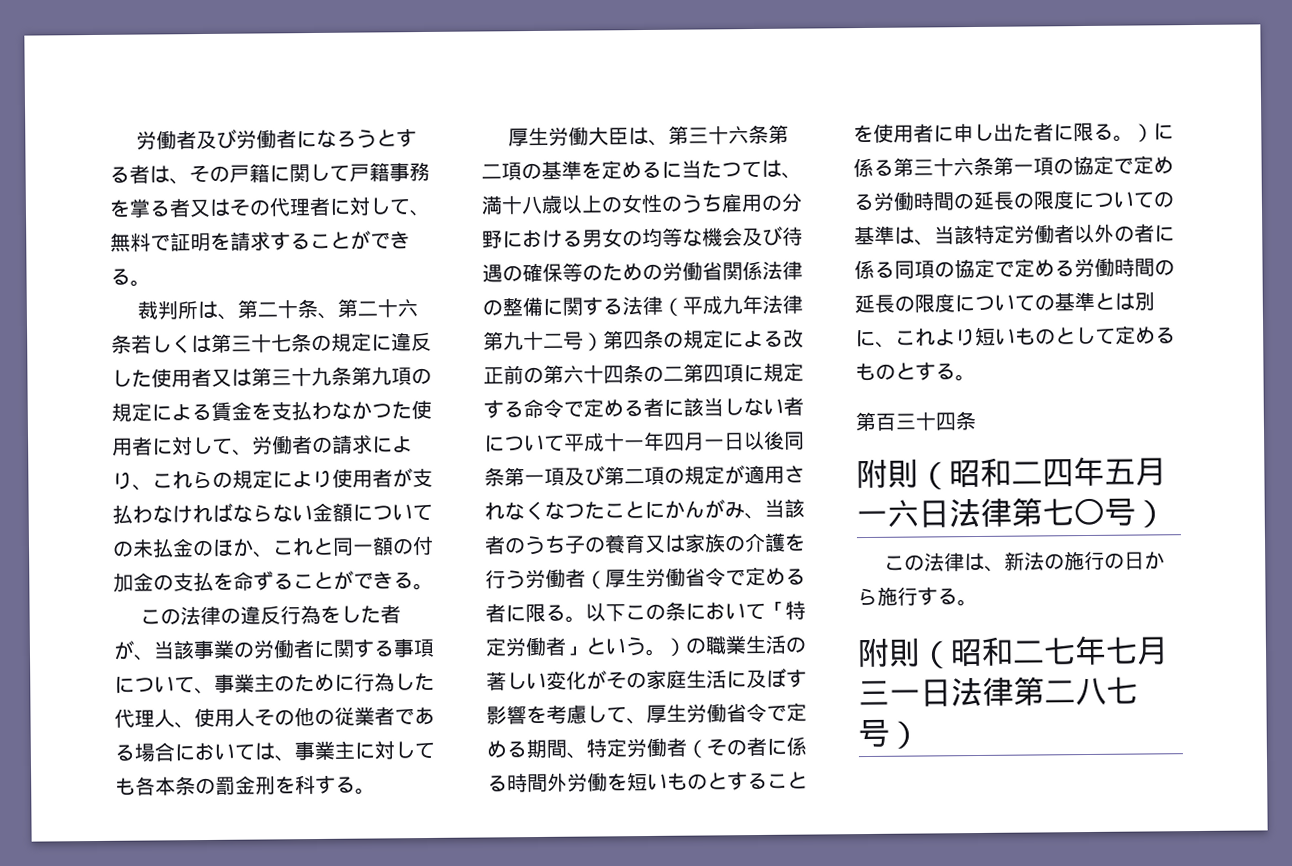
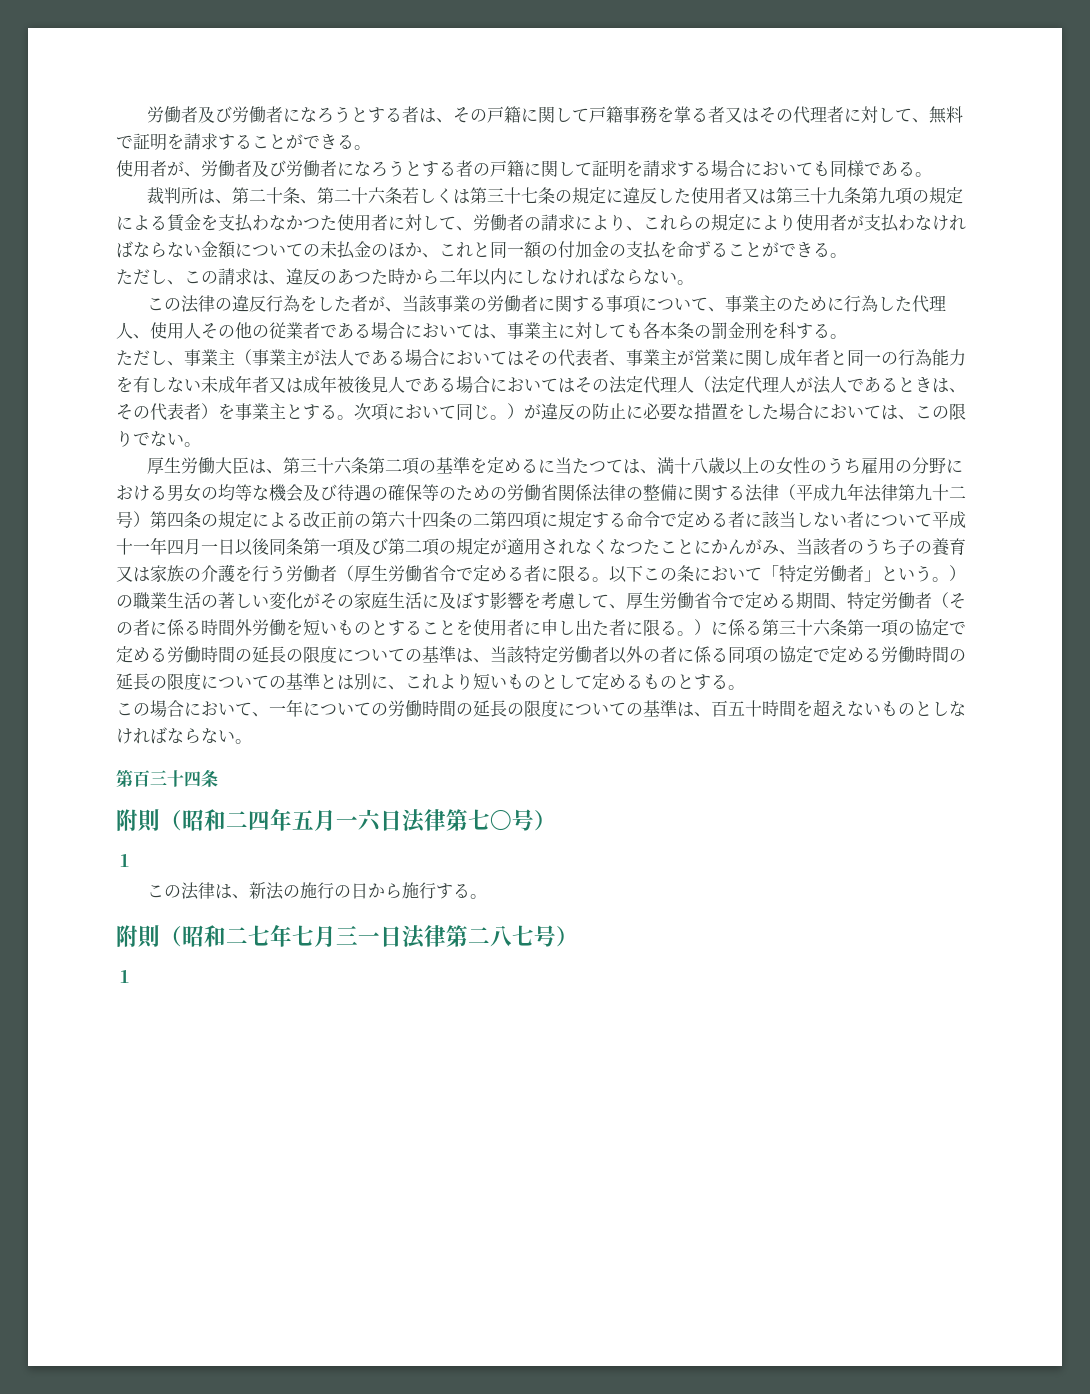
(151, 283) none -> [116,160,932,178] // 使用者が、労働者及び労働者になろうとする者の戸籍に関して証明を請求する場合においても同様である。
(434, 586) none -> [116,267,694,286] // ただし、この請求は、違反のあつた時から二年以内にしなければならない。
(376, 791) none -> [116,348,966,367] [116,375,966,394] [116,403,966,421] [116,430,201,447] // ただし、事業主（事業主が法人である場合においてはその代表者、事業主が営業に関し成年者と同一の行為能力を有しない未成年者又は成年被後見人である場合においてはその法定代理人（法定代理人が法人であるときは、その代表者）を事業主とする。次項において同じ。）が違反の防止に必要な措置をした場合においては、この限りでない。
(976, 378) none -> [116,699,966,717] [116,727,252,744] // この場合において、一年についての労働時間の延長の限度についての基準は、百五十時間を超えないものとしなければならない。
(1167, 513) none -> [116,854,133,867] // １
(921, 734) none -> [116,970,133,983] // １

